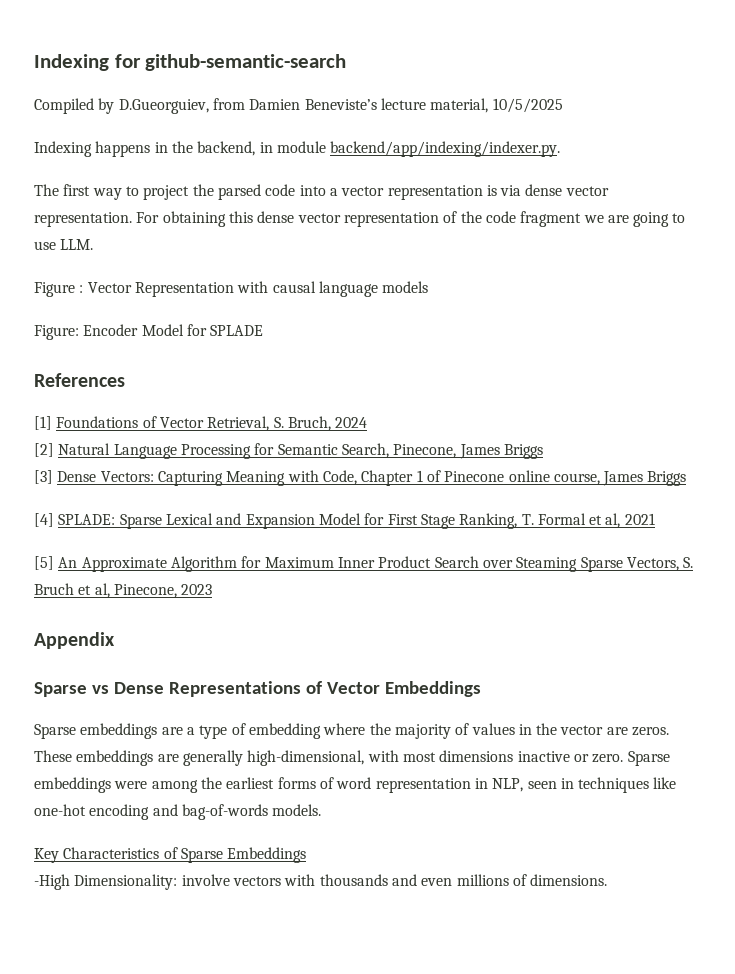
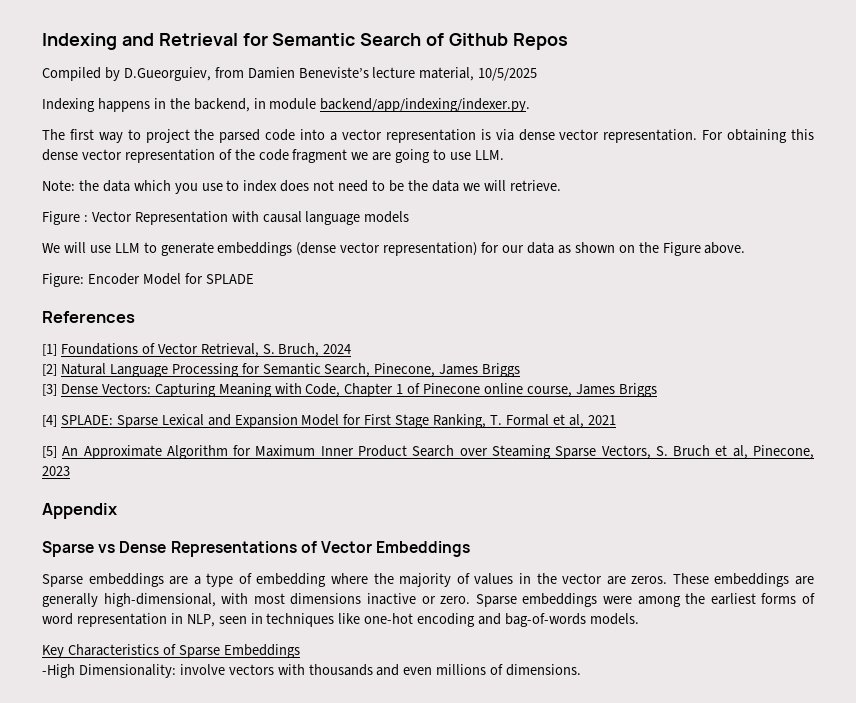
[34,54,347,71] Indexing for github-semantic-search -> [42,33,568,50] Indexing and Retrieval for Semantic Search of Github Repos
(94, 244) none -> [42,180,561,194] // Note: the data which you use to index does not need to be the data we will retrieve.
(429, 287) none -> [42,242,746,256] // We will use LLM to generate embeddings (dense vector representation) for our data as shown on the Figure above.

